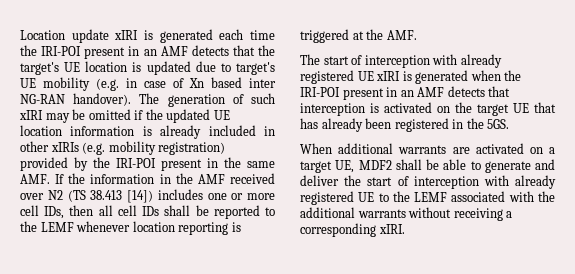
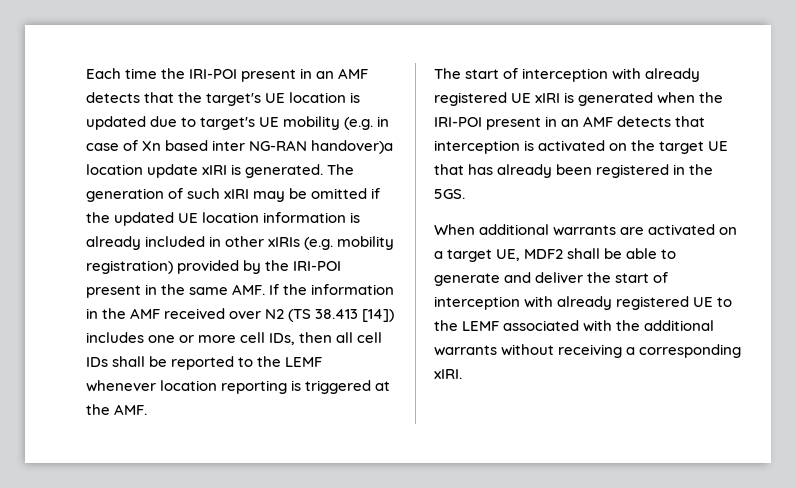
[20,29,244,43] Location update xIRI is generated each -> [86,68,121,79] Each
[73,93,132,106] handover). -> [311,140,394,154] [86,164,324,178] handover)a location update xIRI is generated.

